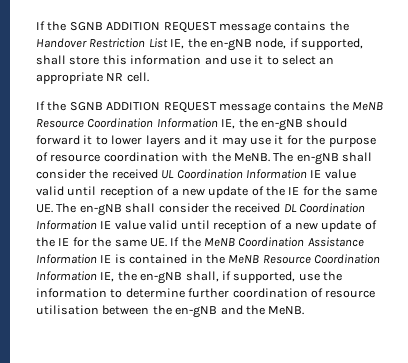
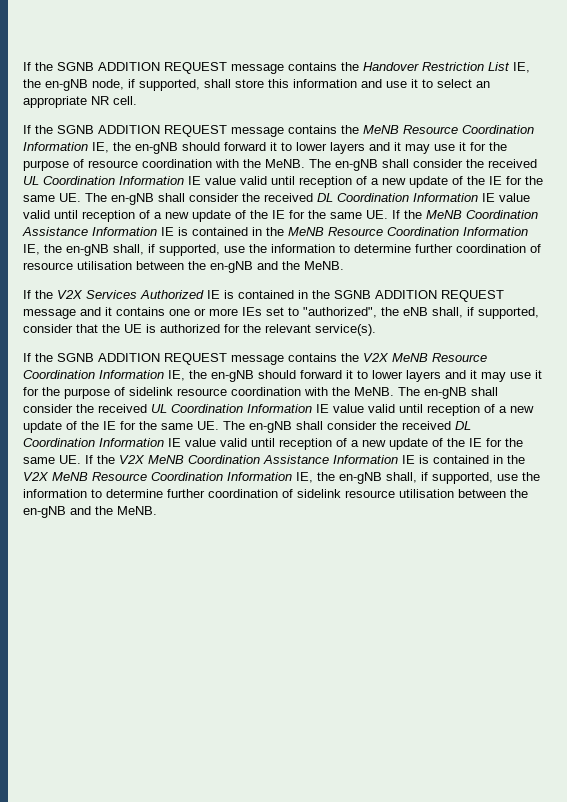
(305, 310) none -> [23,290,504,302] [23,307,539,319] [23,324,376,336] [23,353,487,365] [23,370,542,382] [23,387,498,399] [23,404,534,416] [23,421,471,433] [23,438,523,450] [23,455,525,464] [23,472,540,484] [23,489,528,498] [23,506,157,518] // If the V2X Services Authorized IE is contained in the SGNB ADDITION REQUEST message and it contains one or more IEs set to "authorized", the eNB shall, if supported, consider that the UE is authorized for the relevant service(s). // If the SGNB ADDITION REQUEST message contains the V2X MeNB Resource Coordination Information IE, the en-gNB should forward it to lower layers and it may use it for the purpose of sidelink resource coordination with the MeNB. The en-gNB shall consider the received UL Coordination Information IE value valid until reception of a new update of the IE for the same UE. The en-gNB shall consider the received DL Coordination Information IE value valid until reception of a new update of the IE for the same UE. If the V2X MeNB Coordination Assistance Information IE is contained in the V2X MeNB Resource Coordination Information IE, the en-gNB shall, if supported, use the information to determine further coordination of sidelink resource utilisation between the en-gNB and the MeNB.

